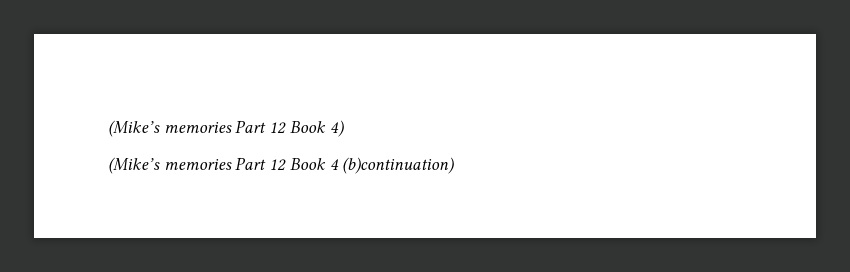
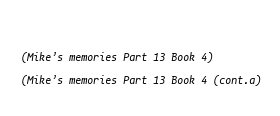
[108,120,287,137] (Mike’s memories Part 12 -> [21,52,165,63] (Mike’s memories Part 13
[269,159,287,171] 12 -> [153,76,165,84] 13
[342,157,455,174] (b)continuation) -> [213,75,261,86] (cont.a)

